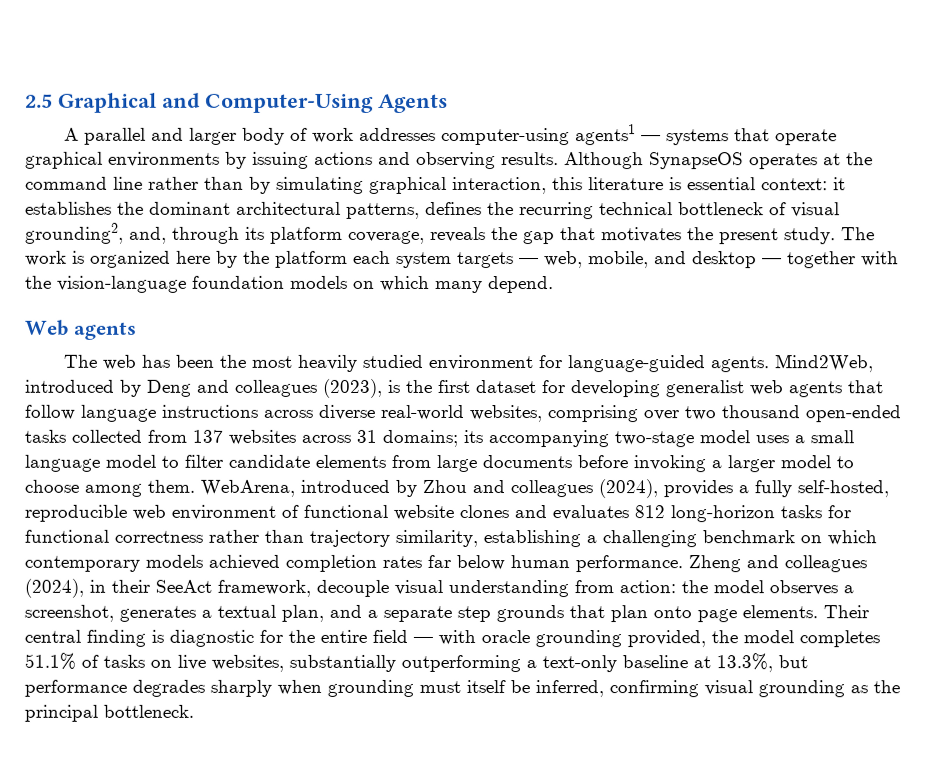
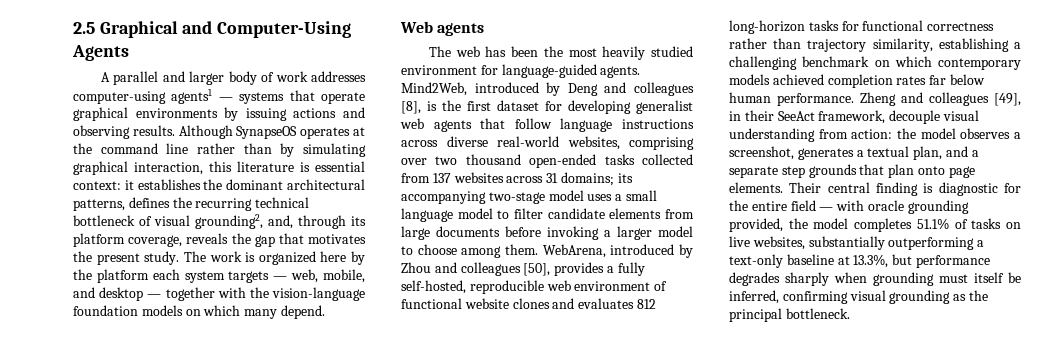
[322,378,383,398] (2023), -> [401,101,421,114] [8],
[598,479,658,499] (2024), -> [523,263,551,276] [50],
[24,578,84,598] (2024), -> [994,93,1021,106] [49],

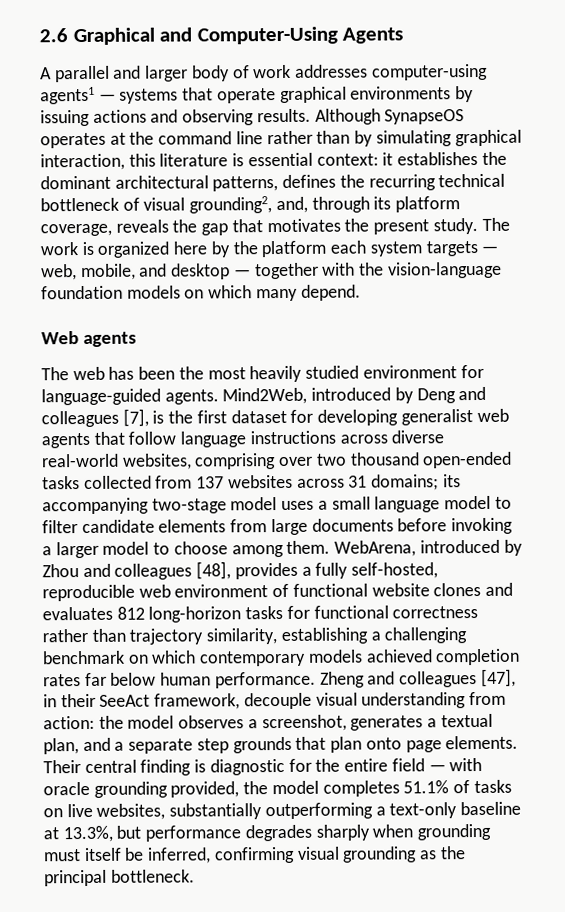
[73,22,95,34] 2.5 -> [39,28,68,43] 2.6
[401,101,421,114] [8], -> [122,408,149,427] [7],
[523,263,551,276] [50], -> [196,561,232,580] [48],
[994,93,1021,106] [49], -> [480,668,516,688] [47],

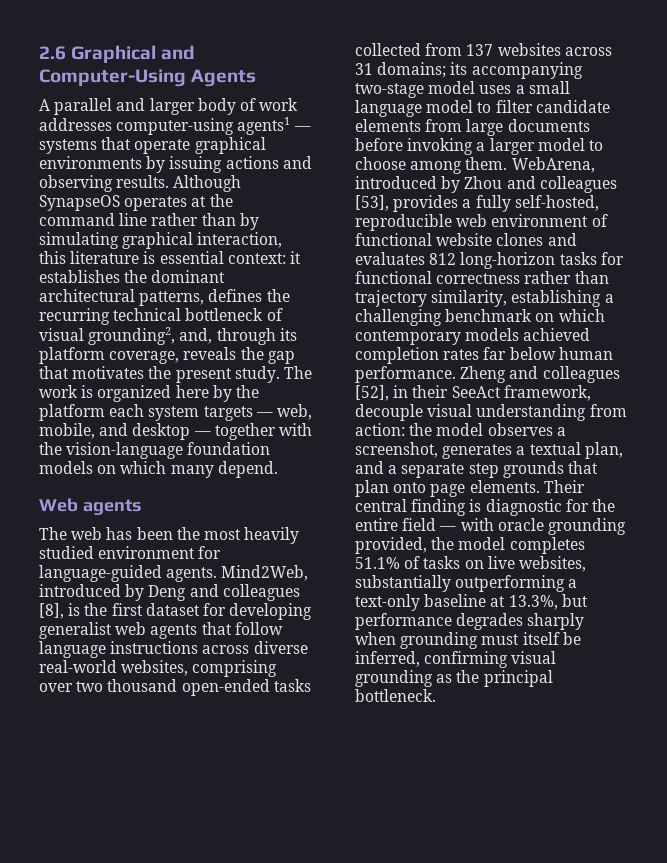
[122,408,149,427] [7], -> [39,603,64,619] [8],
[196,561,232,580] [48], -> [355,195,389,211] [53],
[480,668,516,688] [47], -> [355,385,389,401] [52],

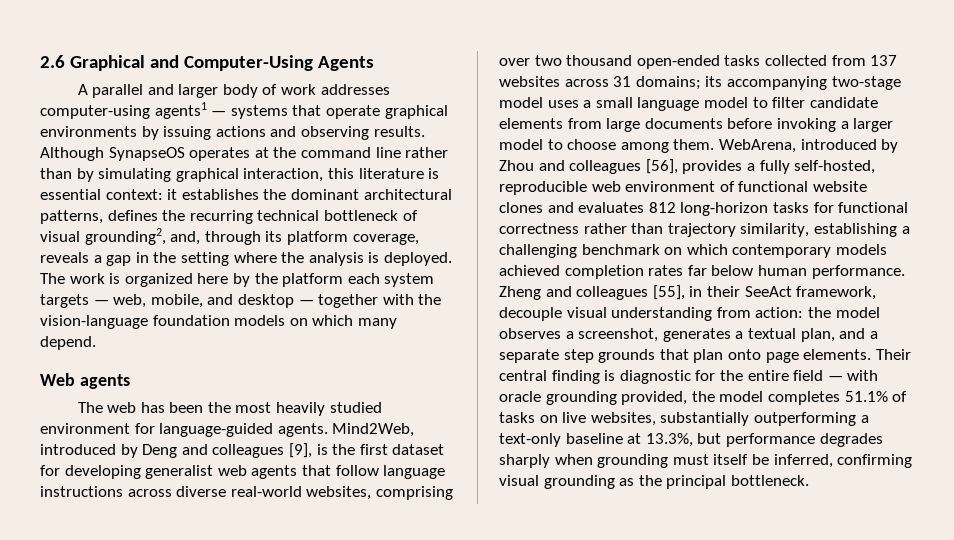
[240,347,295,364] [39,366,280,383] the gap that motivates the present study. -> [93,252,452,266] a gap in the setting where the analysis is deployed.
[39,603,64,619] [8], -> [288,443,312,458] [9],
[355,195,389,211] [53], -> [645,159,678,174] [56],
[355,385,389,401] [52], -> [652,285,685,300] [55],

